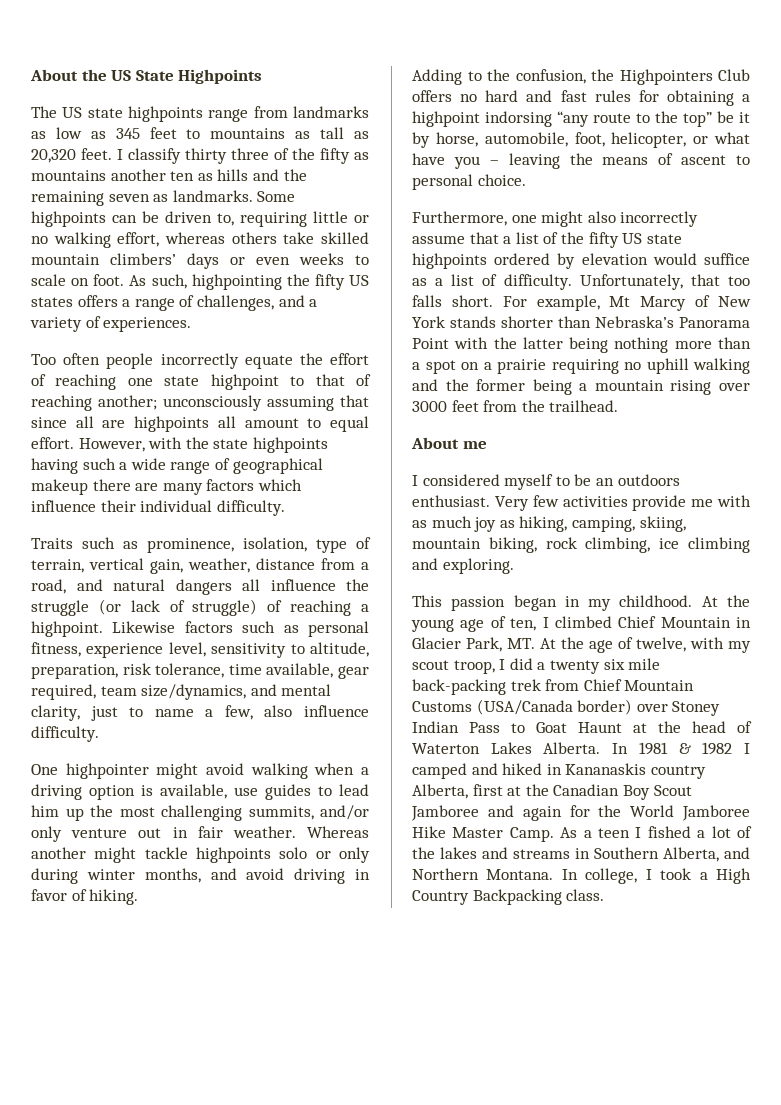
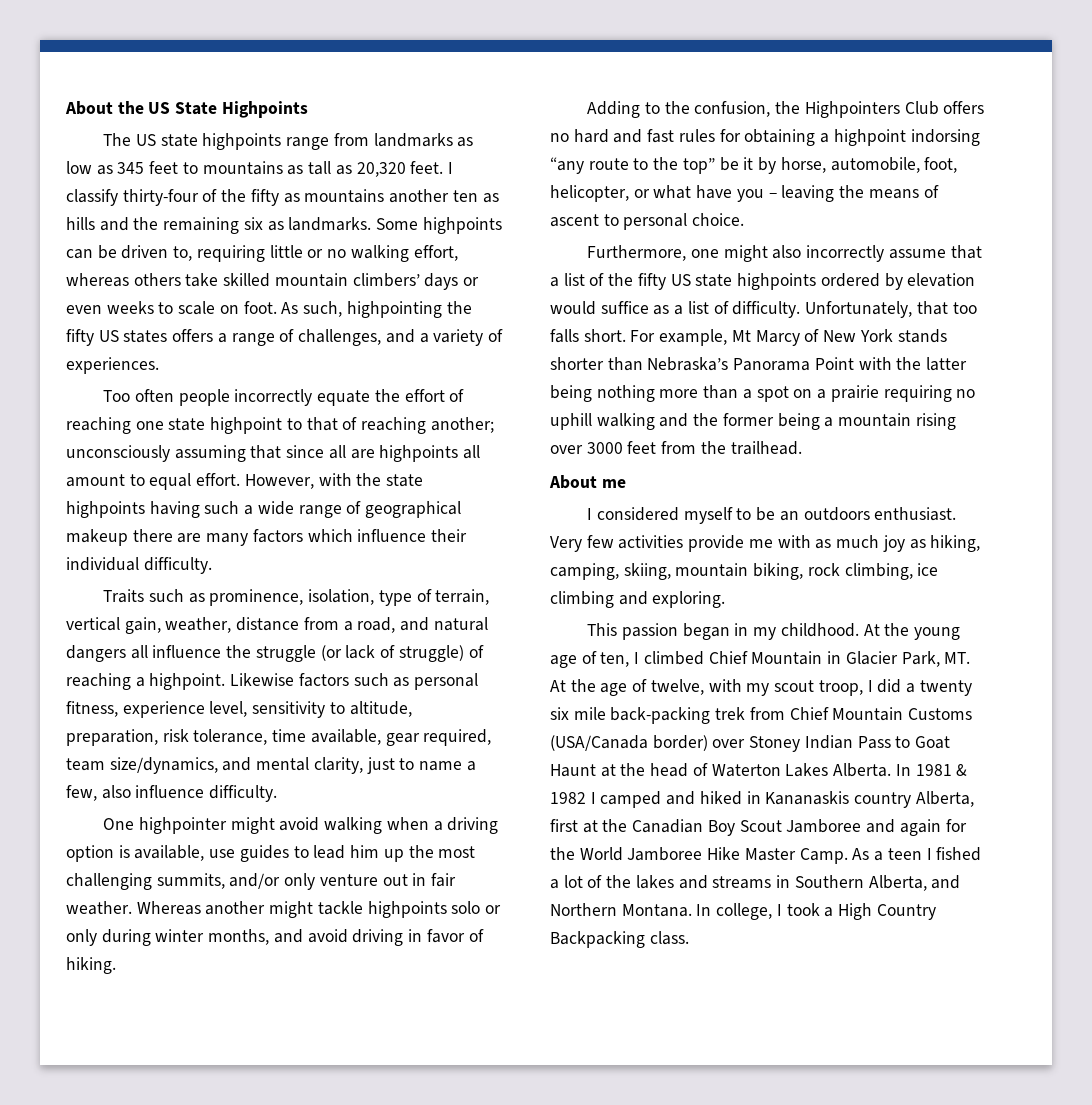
[185,148,269,164] thirty three -> [122,189,199,206] thirty-four
[108,194,150,202] seven -> [243,217,263,230] six

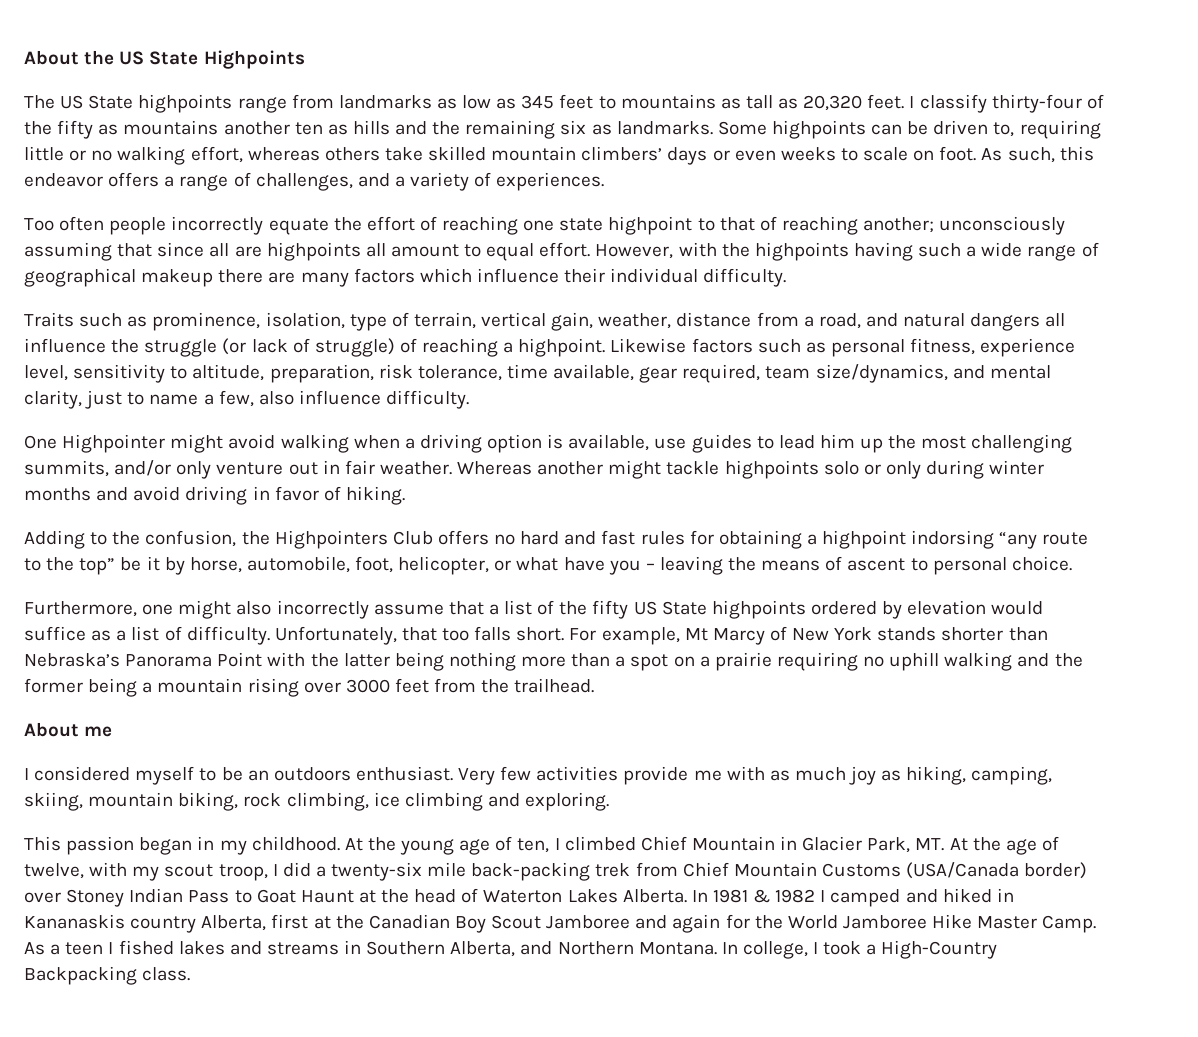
[160,134,198,147] state -> [88,95,134,109] State
[346,301,472,318] [66,329,168,346] highpointing the fifty US states -> [1059,146,1094,161] [24,173,103,187] this endeavor
[386,474,424,487] state -> (750, 250) none
[138,817,227,834] highpointer -> [62,434,166,453] Highpointer
[208,929,270,945] months, -> [24,487,91,501] months
[695,274,733,287] state -> [661,601,707,615] State
[919,680,972,696] [550,707,569,720] twenty six -> [331,862,423,881] twenty-six
[550,875,632,889] a lot of the -> (174, 947) none
[838,903,936,920] High Country -> [881,940,998,959] High-Country

